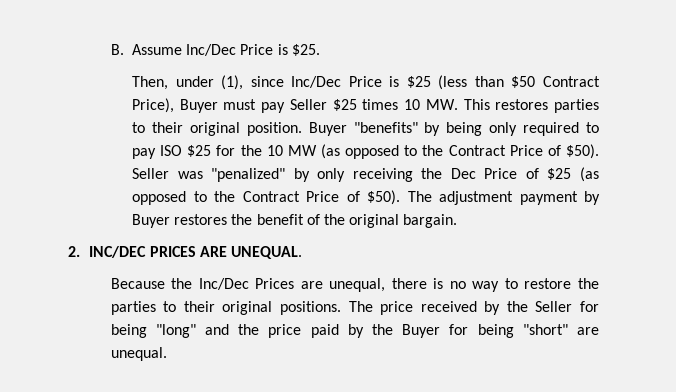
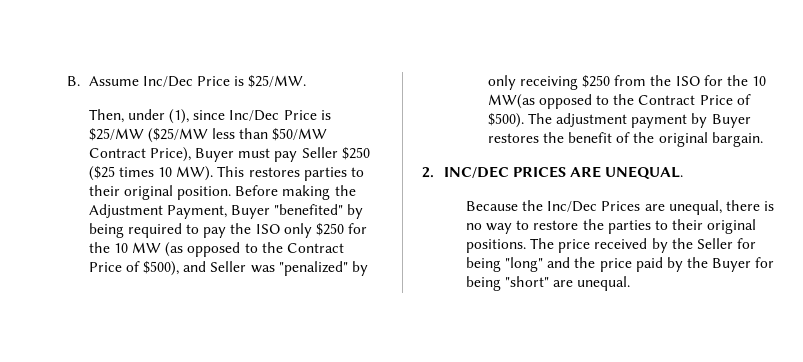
[291,44,320,56] $25. -> [248,75,307,88] $25/MW.
[406,75,536,90] $25 (less than $50 -> [88,128,328,143] $25/MW ($25/MW less than $50/MW
[332,99,357,111] $25 -> [341,147,370,160] [88,166,115,181] $250 ($25
[425,99,458,110] MW. -> [176,166,214,181] MW).
[308,122,418,136] Buyer "benefits" -> [235,185,356,200] [88,204,344,219] Before making the Adjustment Payment, Buyer "benefited"
[489,122,518,136] only -> (124, 230) none
[160,145,212,157] ISO $25 -> [230,223,345,238] the ISO only $250
[566,144,599,159] $50). -> [143,261,207,276] $500), and
[421,167,599,182] [132,190,401,205] the Dec Price of $25 (as opposed to the Contract Price of $50). -> [582,75,767,88] [487,94,751,109] [487,113,524,128] $250 from the ISO for the 10 MW(as opposed to the Contract Price of $500).

